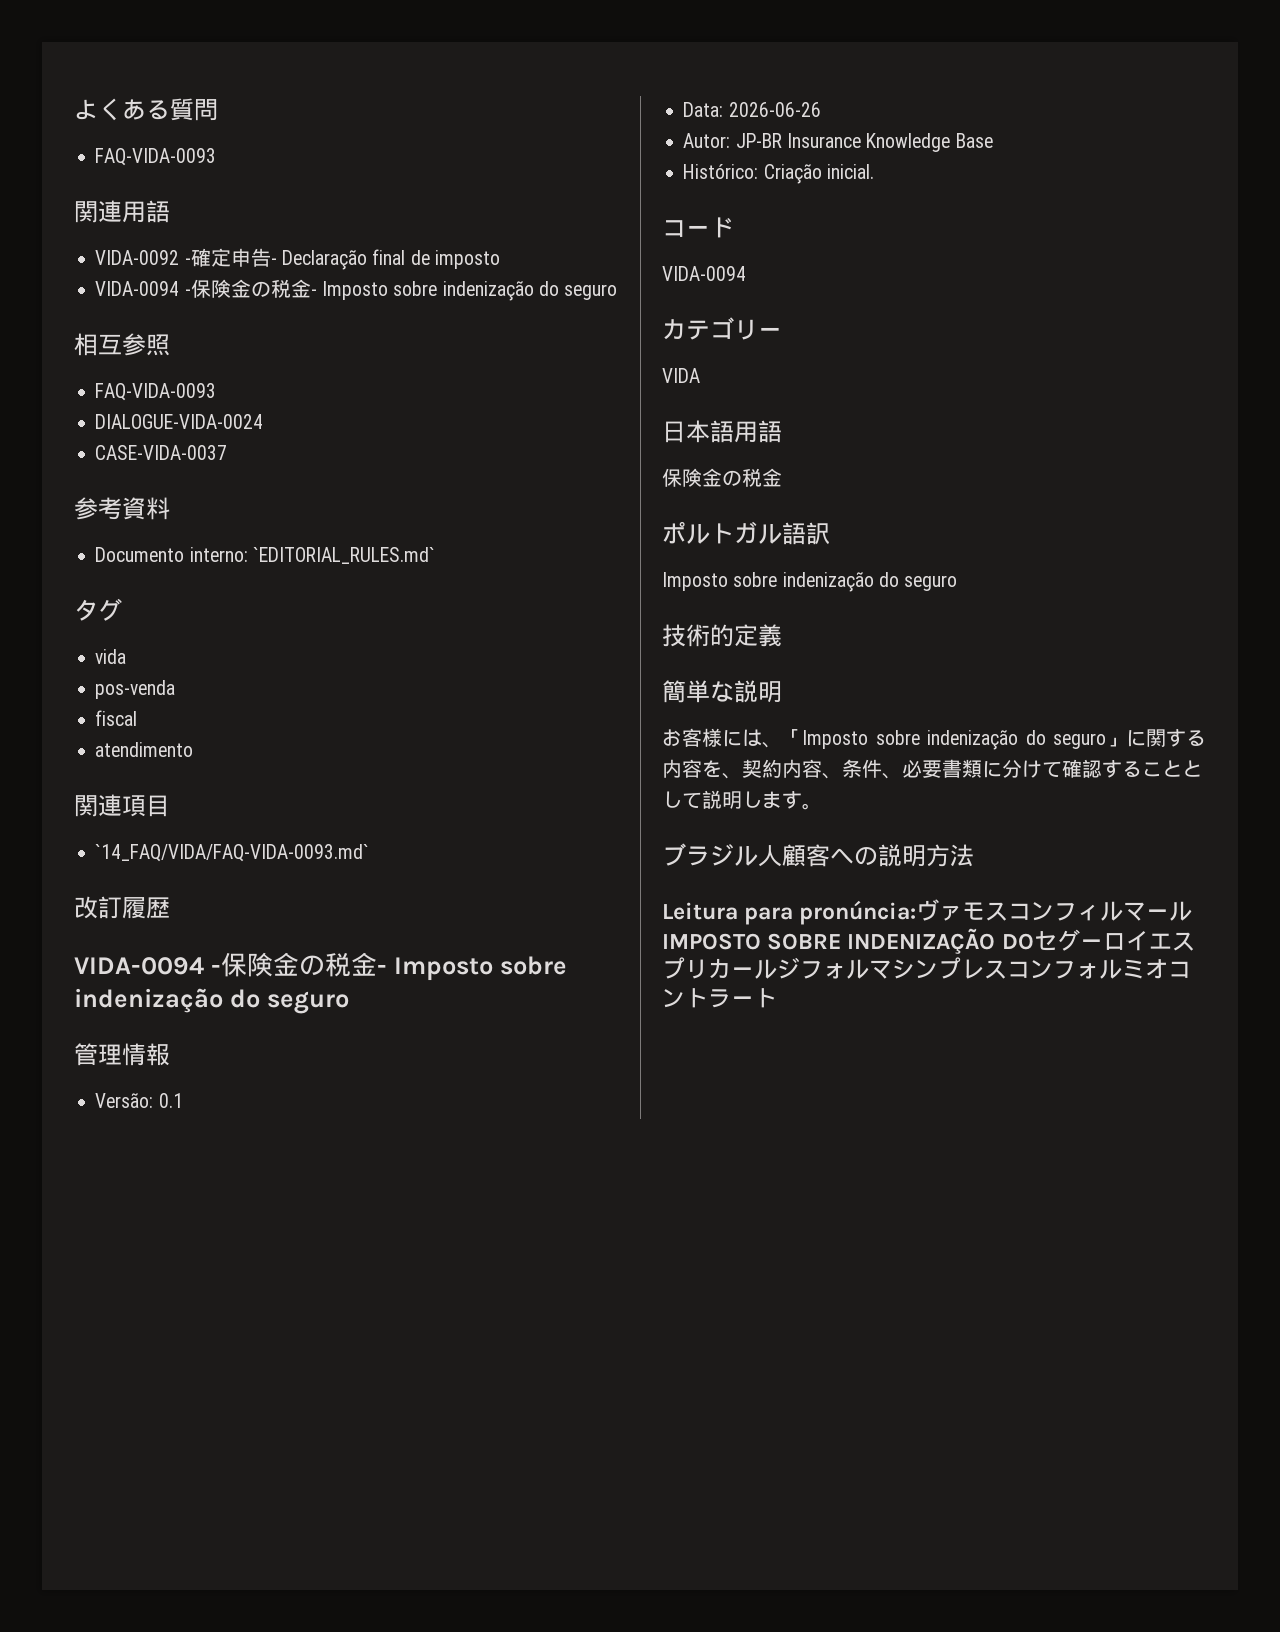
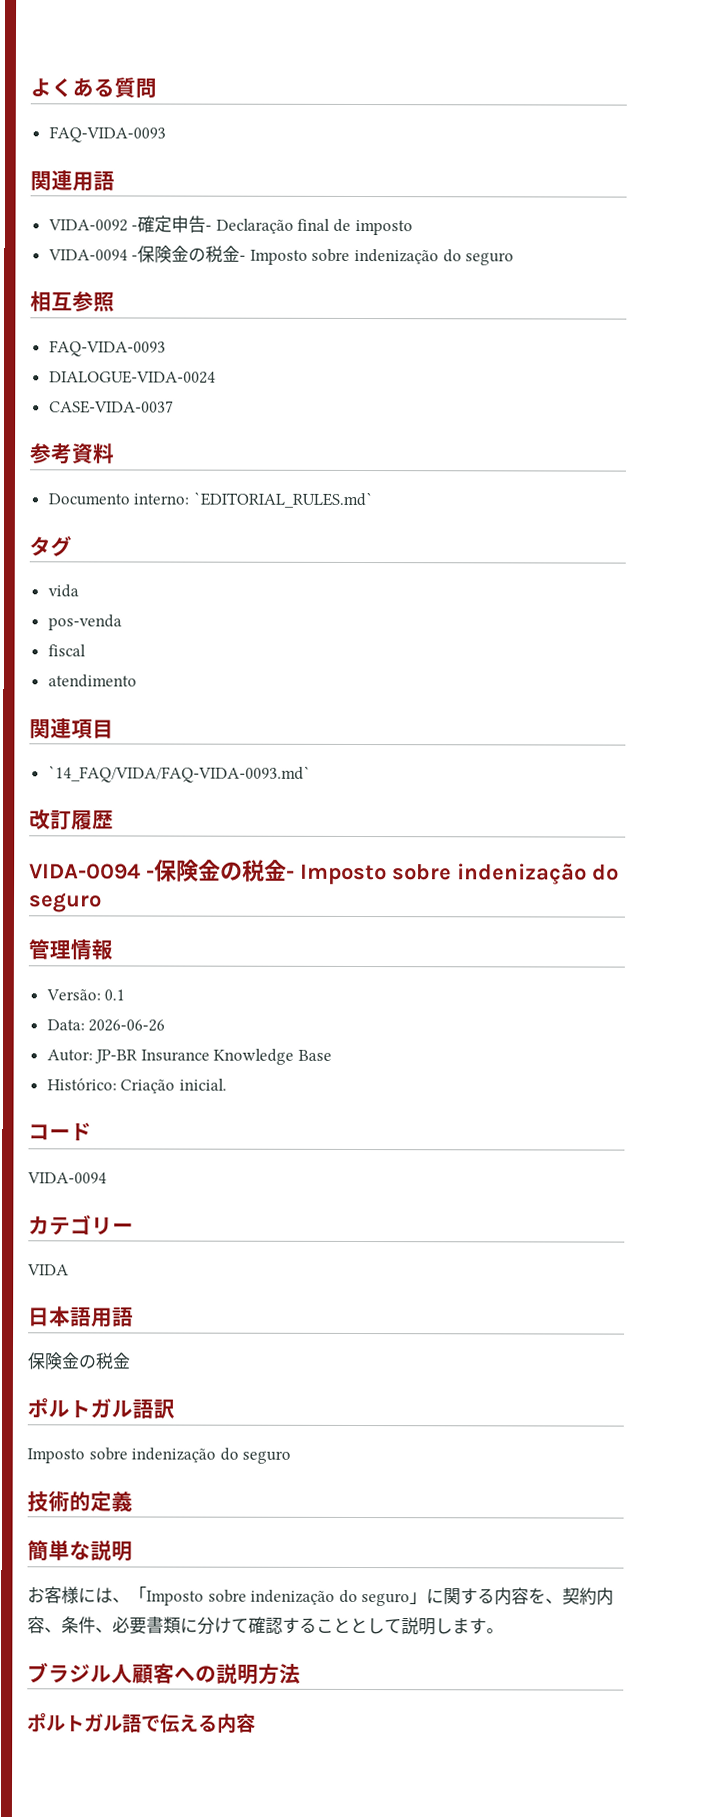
[662,899,1193,925] [662,928,1195,955] [662,957,1191,979] [662,988,777,1008] Leitura para pronúncia:ヴァモスコンフィルマールIMPOSTO SOBRE INDENIZAÇÃO DOセグーロイエスプリカールジフォルマシンプレスコンフォルミオコントラート -> [27,1712,256,1734] ポルトガル語で伝える内容

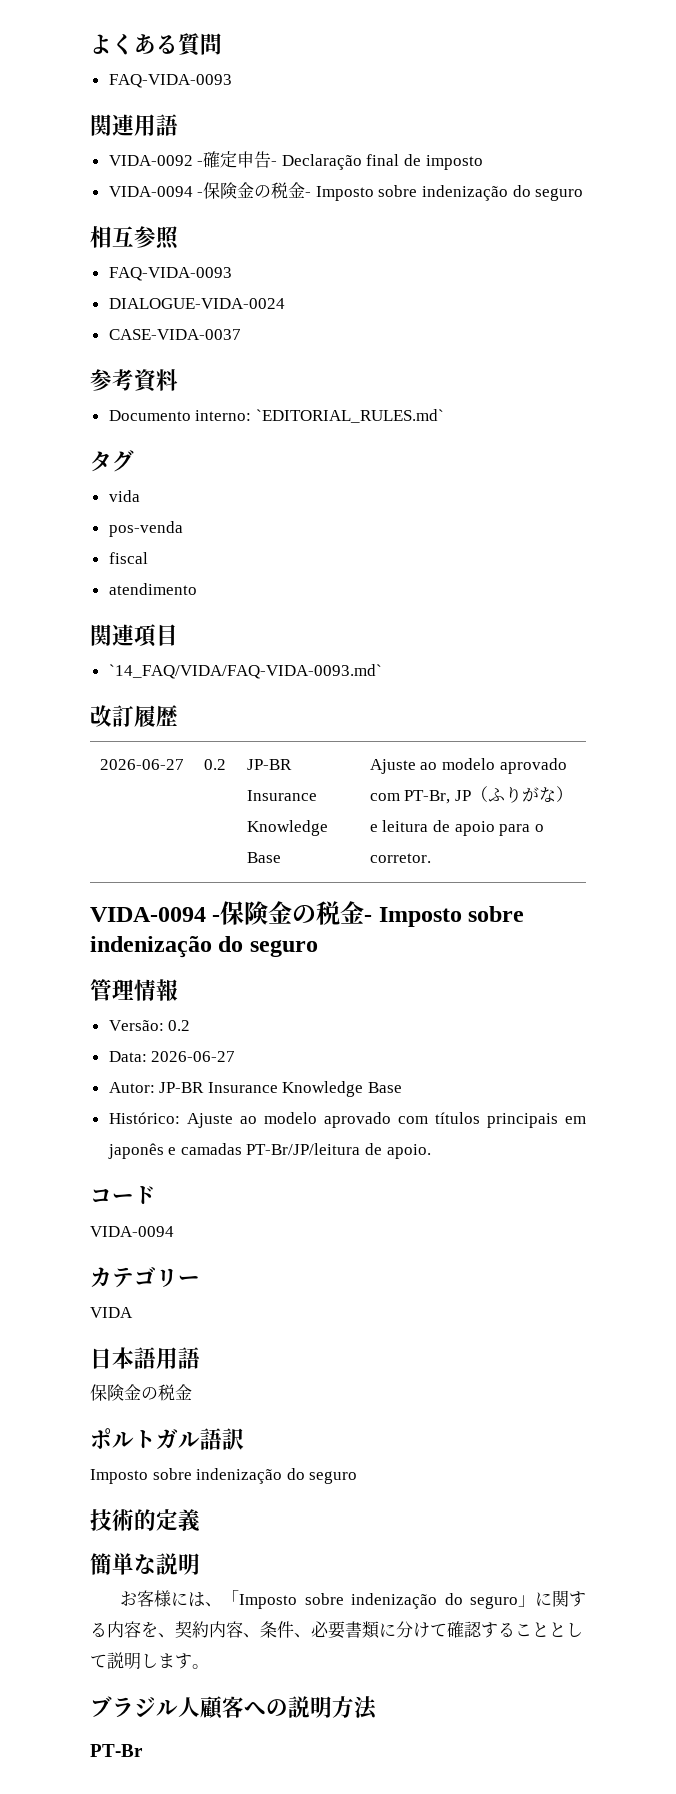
(114, 820) none -> [99,759,184,770] [203,759,226,770] [246,759,292,770] [246,790,317,801] [246,820,328,836] [246,852,281,863] [369,758,567,774] [369,786,574,804] [369,820,544,836] [369,853,431,863] // 2026-06-27 | 0.2 | JP-BR Insurance Knowledge Base | Ajuste ao modelo aprovado com PT-Br, JP（ふりがな）e leitura de apoio para o corretor.
[104,989,126,1001] 0.1 -> [168,1020,191,1031] 0.2
[88,1019,166,1032] 2026-06-26 -> [151,1051,236,1062] 2026-06-27
[120,1078,227,1094] Criação inicial. -> [186,1112,587,1128] [107,1143,431,1159] Ajuste ao modelo aprovado com títulos principais em japonês e camadas PT-Br/JP/leitura de apoio.
[27,1712,256,1734] ポルトガル語で伝える内容 -> [90,1744,143,1757] PT-Br

